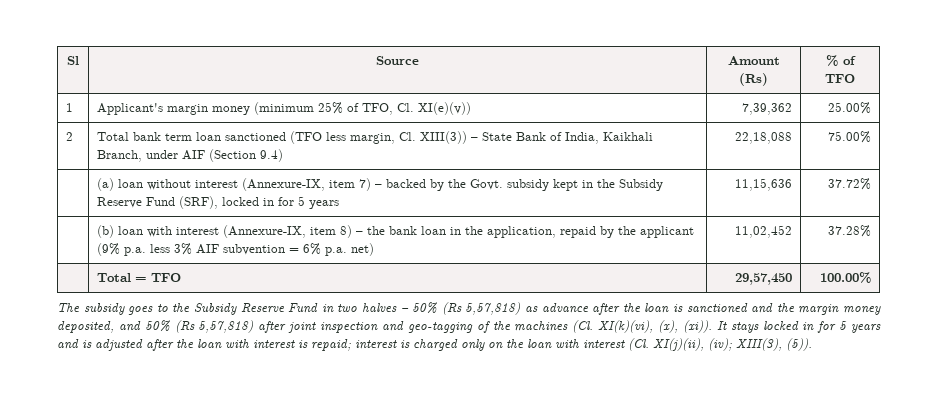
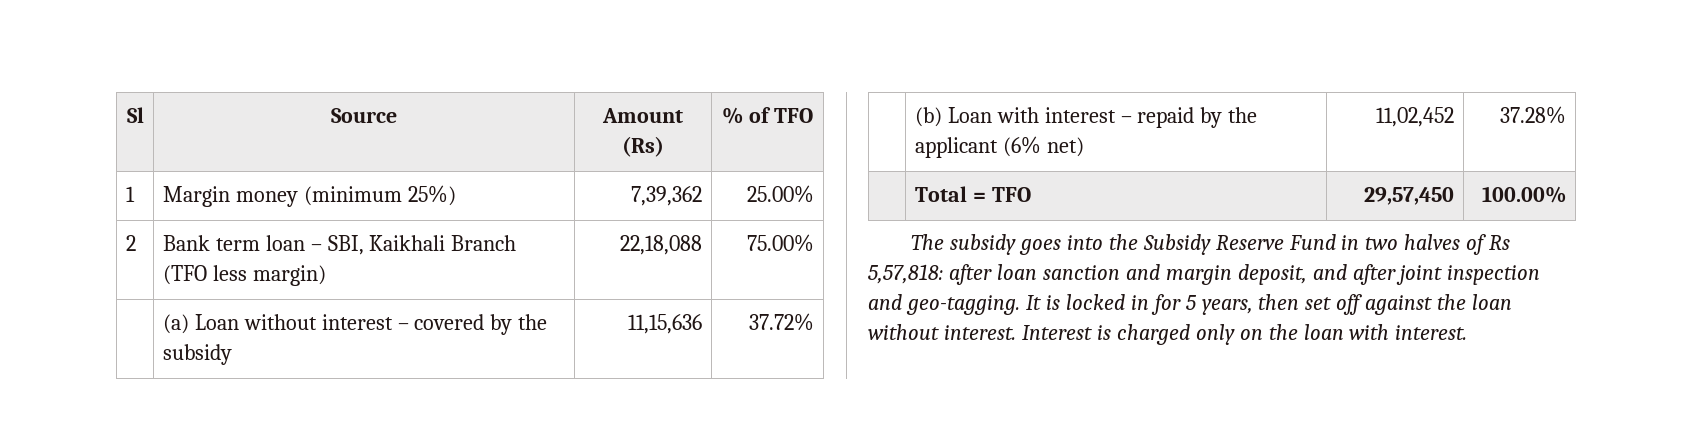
[97,102,472,115] [741,103,792,115] [827,102,871,114] [66,132,74,141] [97,131,654,144] [97,149,284,162] Applicant's margin money (minimum 25% of TFO, Cl. XI(e)(v)) | 7,39,362 | 25.00% // 2 | Total bank term loan sanctioned (TFO less margin, Cl. XIII(3)) – State Bank of India, Kaikhali Branch, under AIF (Section 9.4) -> [162,185,456,207] [631,186,703,206] [747,185,815,203] [125,235,136,251] [162,235,517,255] [162,265,326,286] Margin money (minimum 25%) | 7,39,362 | 25.00% // 2 | Bank term loan – SBI, Kaikhali Branch (TFO less margin)
[118,179,144,188] loan -> [194,314,239,330] Loan
[242,178,664,191] [97,196,340,209] (Annexure-IX, item 7) – backed by the Govt. subsidy kept in the Subsidy Reserve Fund (SRF), locked in for 5 years -> [397,314,548,335] [162,344,232,365] – covered by the subsidy
[118,225,695,238] [97,243,348,256] loan with interest (Annexure-IX, item 8) – the bank loan in the application, repaid by the applicant (9% p.a. less 3% AIF subvention = 6% p.a. -> [947,107,1258,128] [914,136,1041,158] Loan with interest – repaid by the applicant (6%
[156,304,168,312] to -> [1066,235,1103,250] into
[400,302,882,315] [57,320,881,333] [57,339,397,351] – 50% (Rs 5,57,818) as advance after the loan is sanctioned and the margin money deposited, and 50% (Rs 5,57,818) after joint inspection and geo-tagging of the machines (Cl. XI(k)(vi), (x), (xi)). It stays locked in for 5 years and is adjusted after the loan with interest is repaid; interest -> [1466,234,1511,255] [868,264,1541,285] [868,294,1513,315] [868,324,1092,340] of Rs 5,57,818: after loan sanction and margin deposit, and after joint inspection and geo-tagging. It is locked in for 5 years, then set off against the loan without interest. Interest
[583,338,812,351] interest (Cl. XI(j)(ii), (iv); XIII(3), (5)). -> [1395,325,1468,340] interest.

